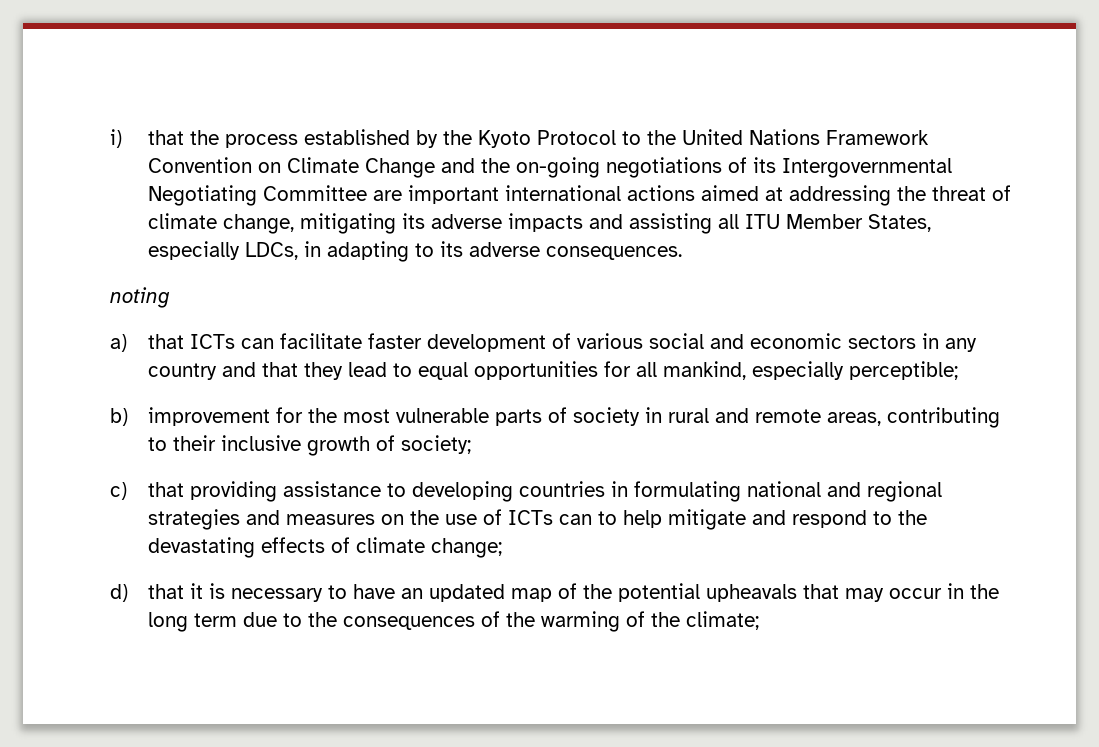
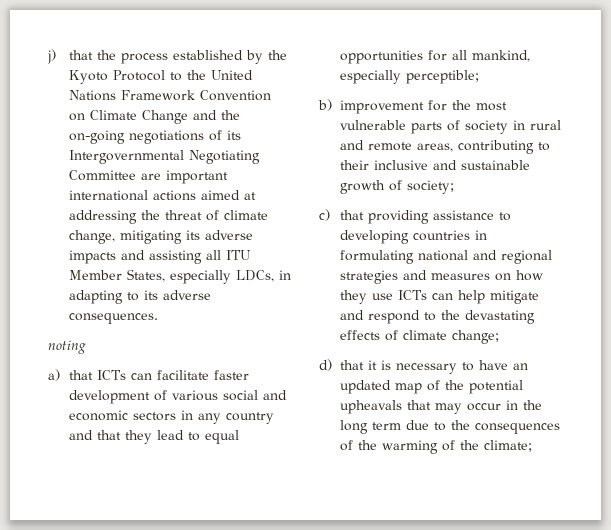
[110,129,122,148] i) -> [47,49,56,64] j)
(301, 443) none -> [433,160,531,170] and sustainable
[409,509,617,525] the use of ICTs can to -> [516,270,544,281] [340,290,454,304] how they use ICTs can

